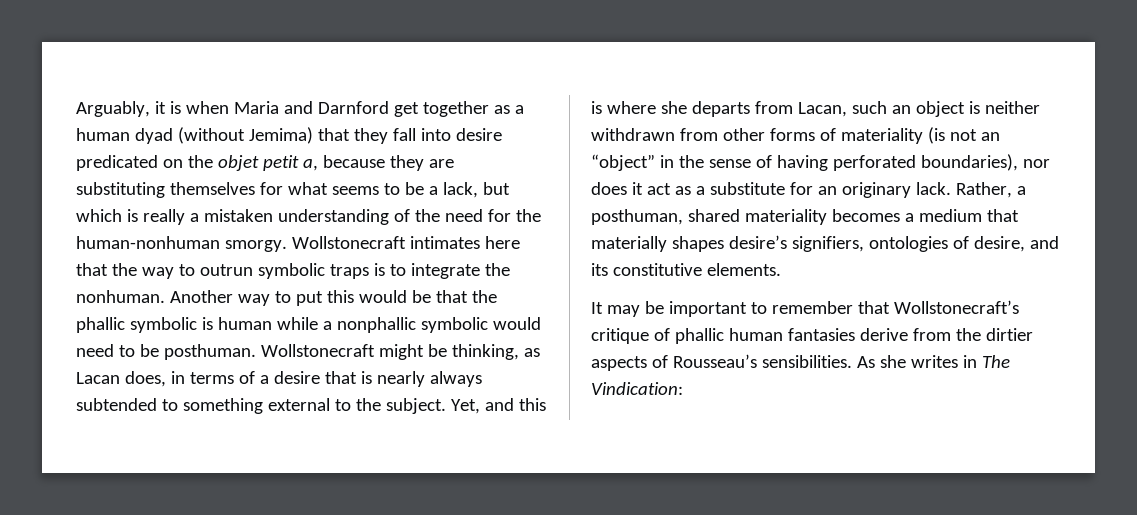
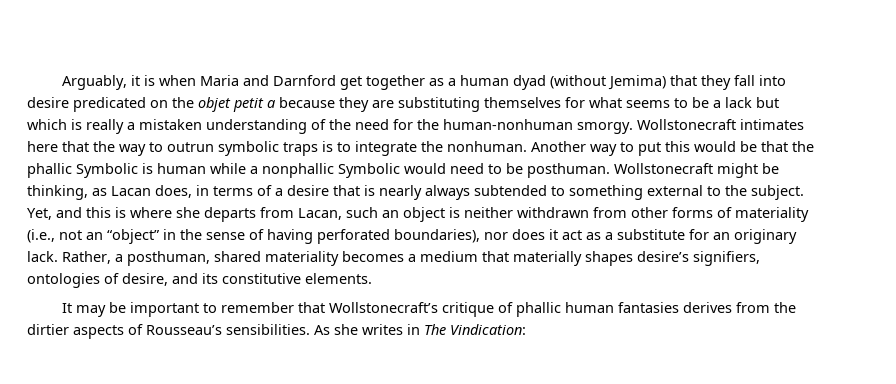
[302,159,318,171] a, -> [267,100,275,108] a
[442,182,478,198] lack, -> [725,97,752,108] lack
[129,317,197,333] symbolic -> [76,163,138,178] Symbolic
[420,317,488,333] symbolic -> [338,163,400,178] Symbolic
[927,127,945,144] (is -> [27,229,55,243] (i.e.,
[859,328,908,341] derive -> [683,302,733,313] derives

